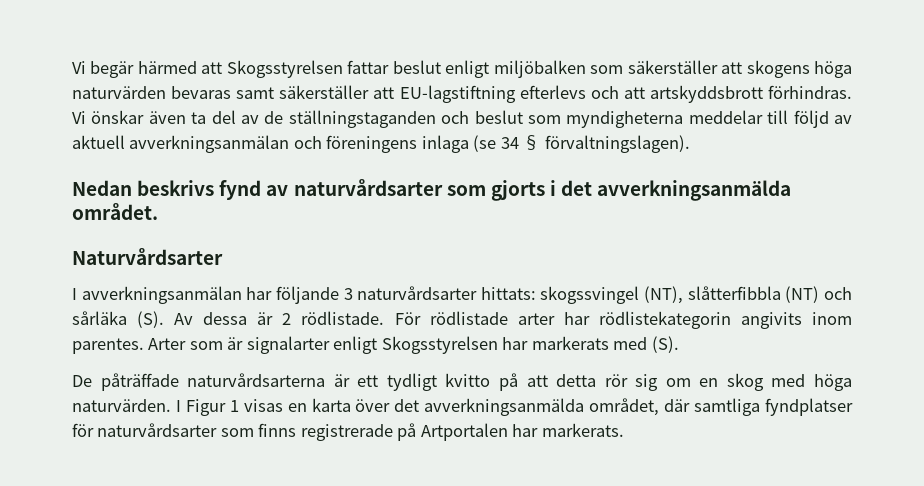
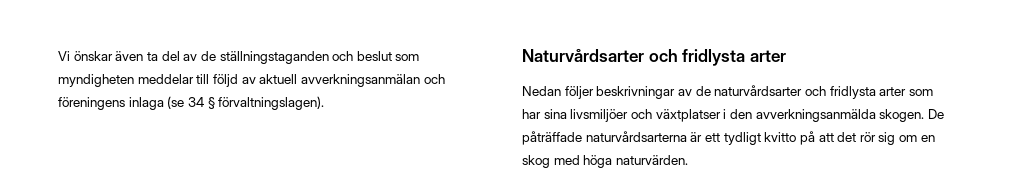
[72,60,852,78] [72,85,853,103] [72,111,86,124] Vi begär härmed att Skogsstyrelsen fattar beslut enligt miljöbalken som säkerställer att skogens höga naturvärden bevaras samt säkerställer att EU-lagstiftning efterlevs och att artskyddsbrott förhindras. Vi -> [58,51,70,61] Vi
[566,111,684,128] myndigheterna -> [58,74,134,87] myndigheten
[72,179,792,201] [72,203,158,220] [72,248,223,265] [72,286,852,304] [72,311,853,329] [72,336,679,354] Nedan beskrivs fynd av naturvårdsarter som gjorts i det avverkningsanmälda området. // Naturvårdsarter // I avverkningsanmälan har följande 3 naturvårdsarter hittats: skogssvingel (NT), slåtterfibbla (NT) och sårläka (S). Av dessa är 2 rödlistade. För rödlistade arter har rödlistekategorin angivits inom parentes. Arter som är signalarter enligt Skogsstyrelsen har markerats med (S). // -> [522,48,786,66] [522,85,933,99] [522,109,925,122] Naturvårdsarter och fridlysta arter // Nedan följer beskrivningar av de naturvårdsarter och fridlysta arter som har sina livsmiljöer och växtplatser i den avverkningsanmälda skogen.
[556,374,597,387] detta -> [837,132,857,142] det
[175,398,853,416] [72,423,624,441] I Figur 1 visas en karta över det avverkningsanmälda området, där samtliga fyndplatser för naturvårdsarter som finns registrerade på Artportalen har markerats. -> (688, 160) none

